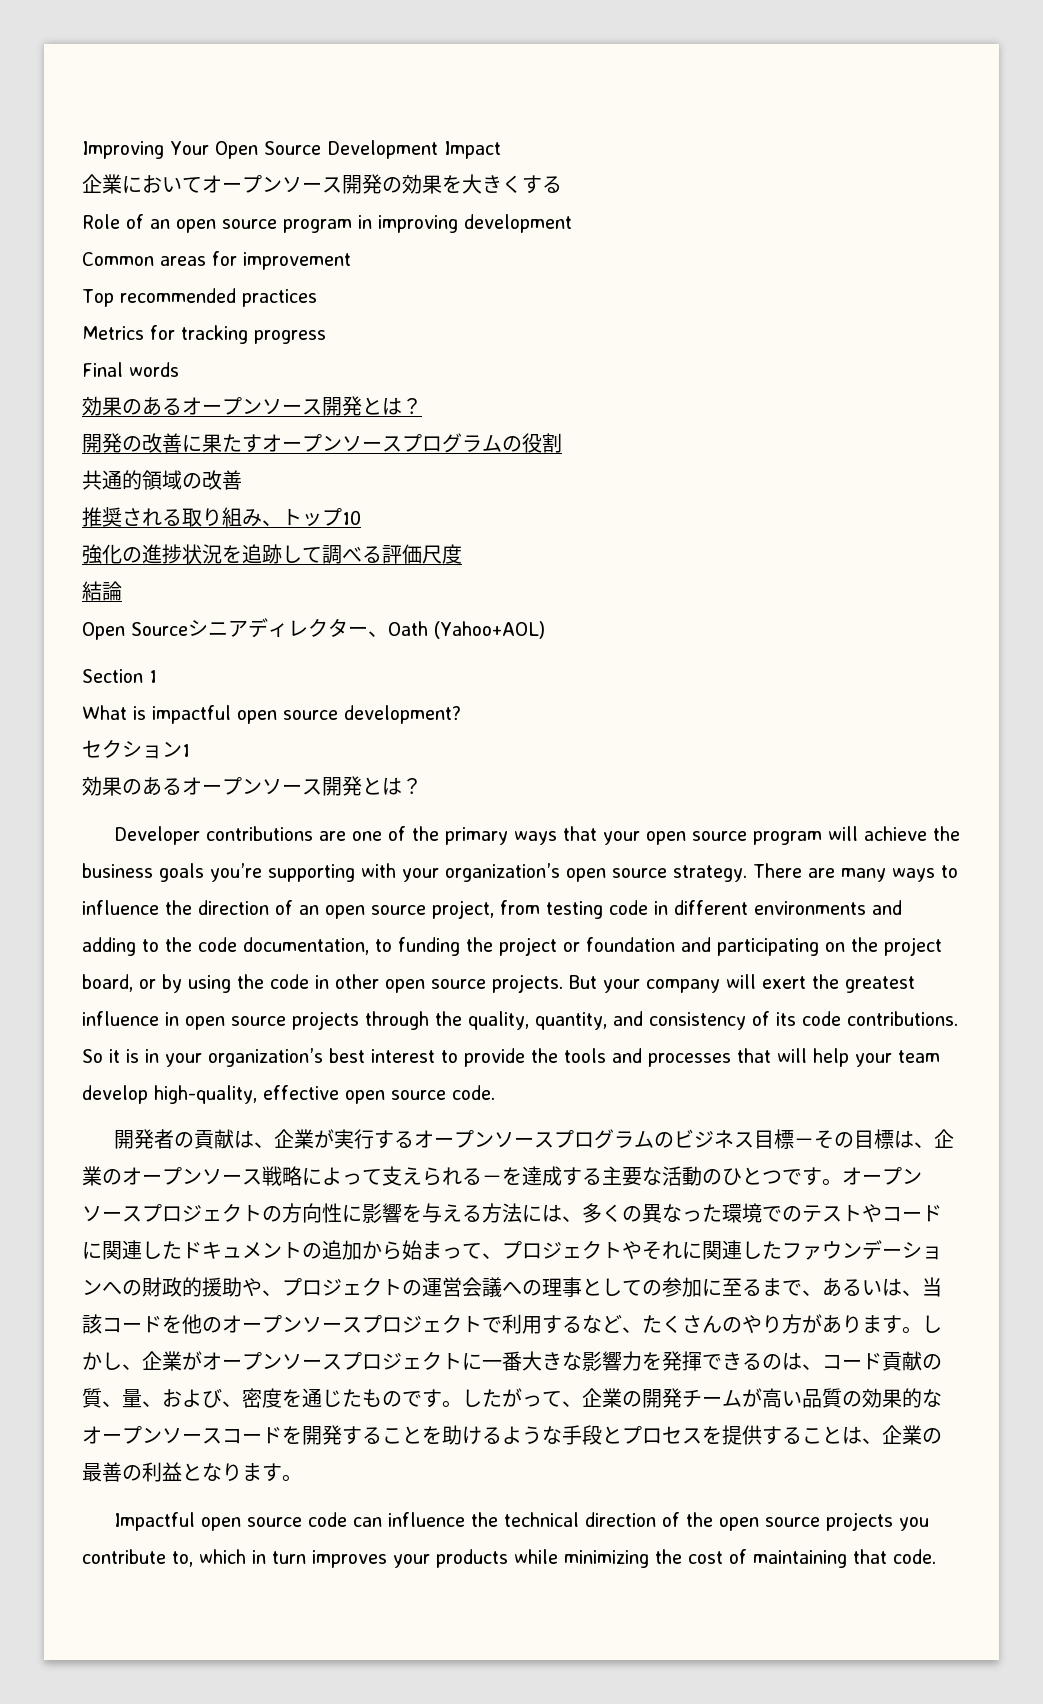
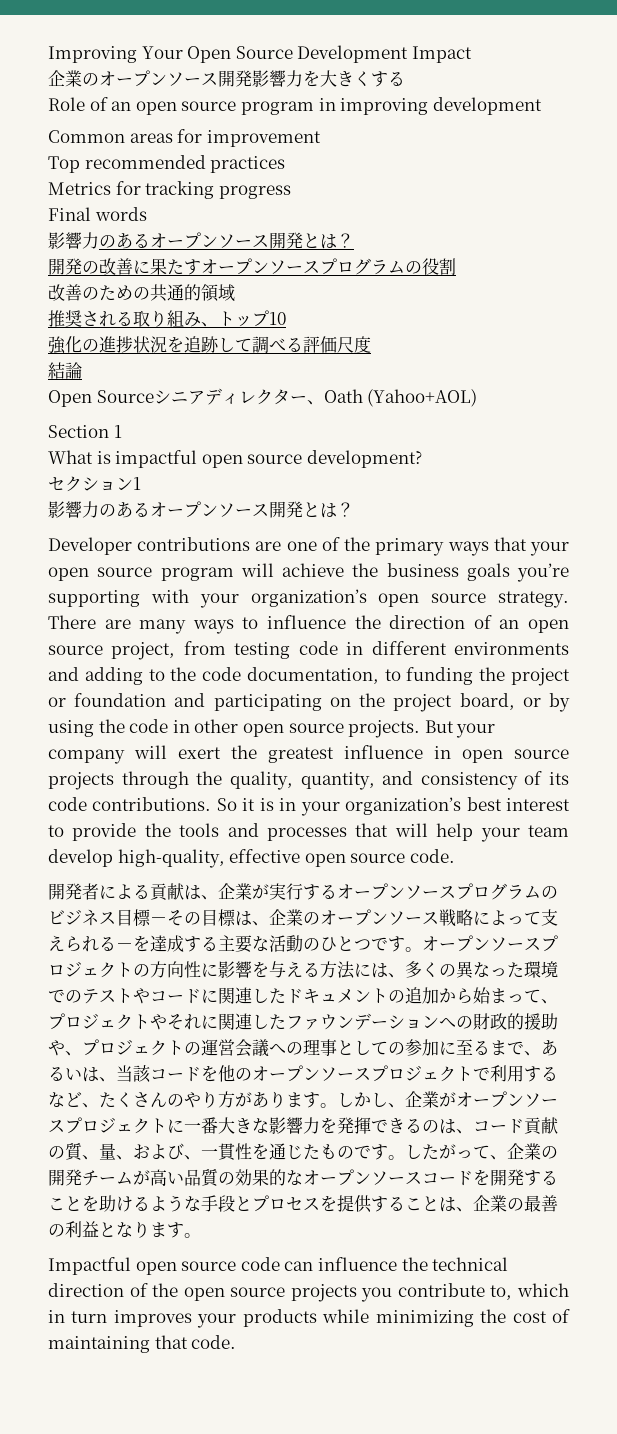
[122,174,442,194] においてオープンソース開発の効果 -> [82,70,303,87] のオープンソース開発影響力
[82,396,122,416] 効果 -> [48,232,99,249] 影響力
(562, 443) none -> [48,284,150,301] 改善のための
[182,470,242,490] の改善 -> (235, 293) none
[82,776,122,796] 効果 -> [48,501,99,518] 影響力
[173,1132,194,1148] の -> [99,884,150,899] による
[242,1388,282,1408] 密度 -> [201,1143,252,1161] 一貫性

